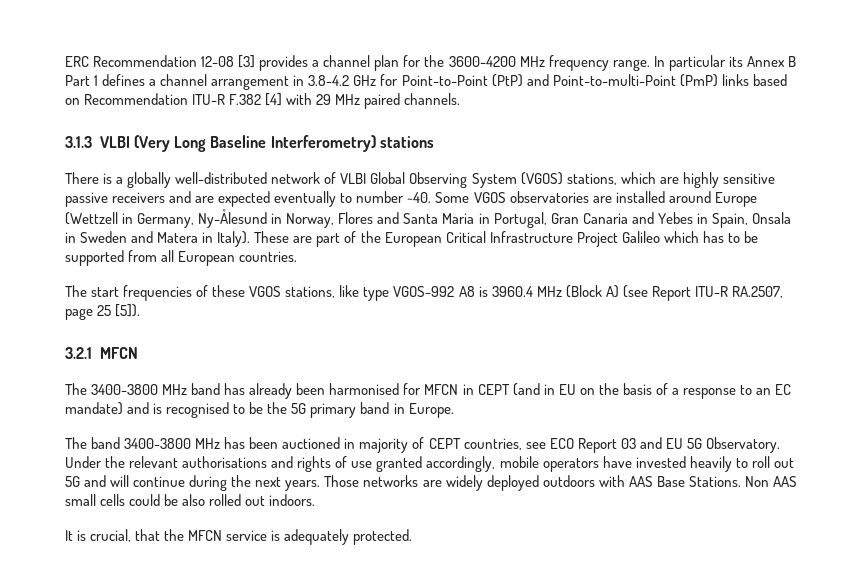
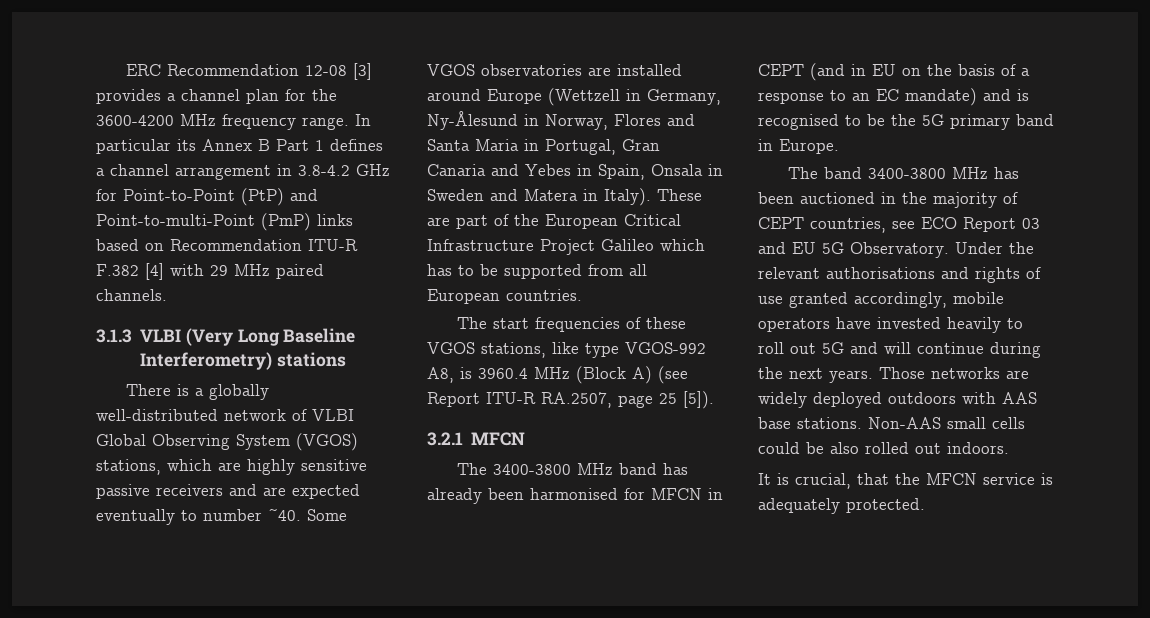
[458,286,475,297] A8 -> [427,367,454,383] A8,
(356, 443) none -> [902,192,927,204] the
[656,476,797,487] Base Stations. Non AAS -> [758,417,941,429] base stations. Non-AAS

